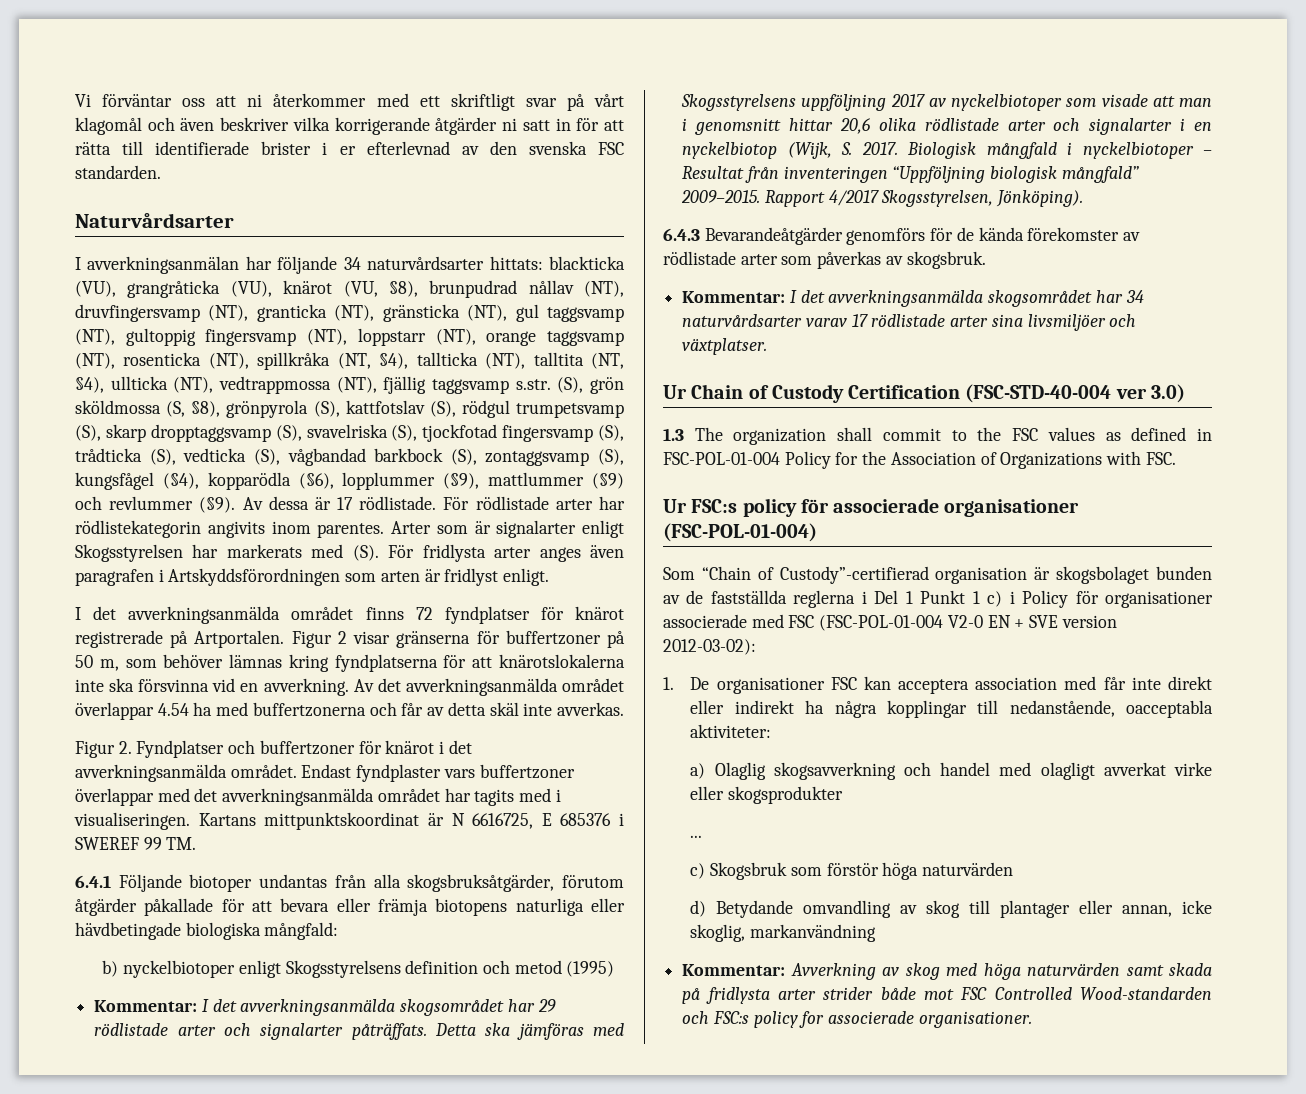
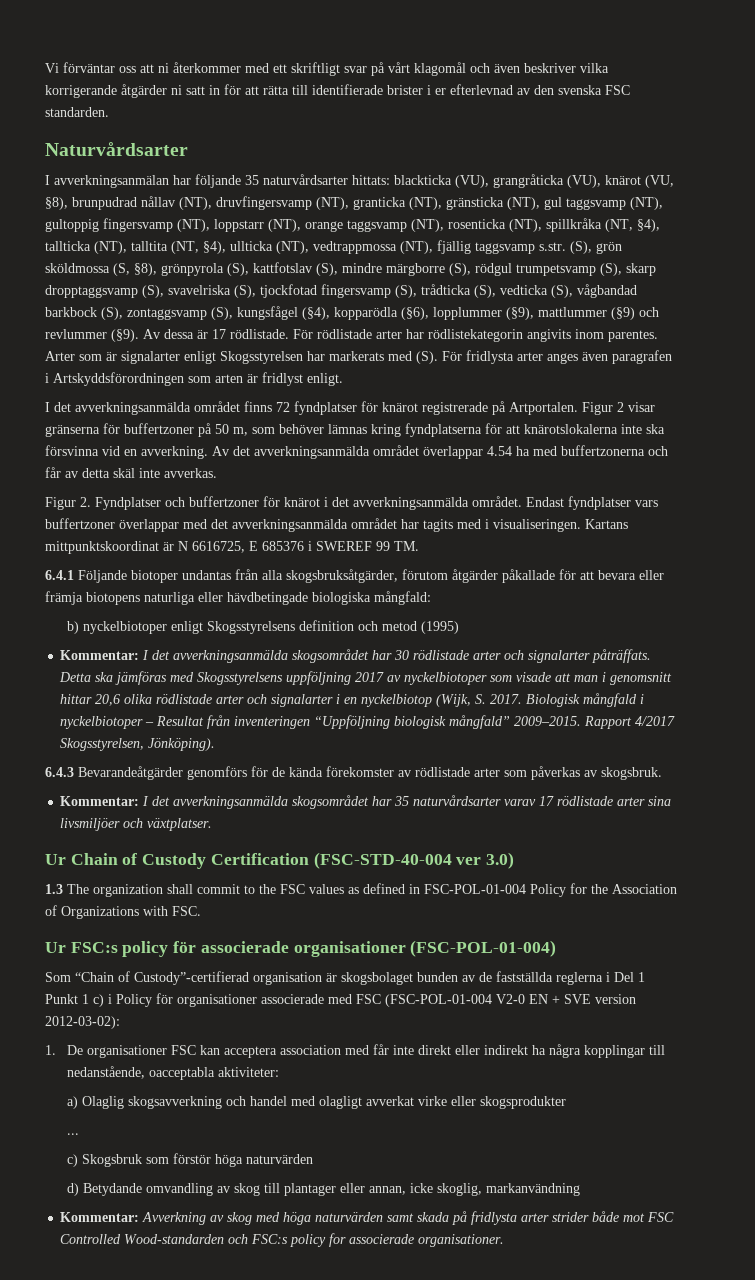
[343,257,361,270] 34 -> [245,175,259,185] 35
(456, 409) none -> [342,263,471,276] mindre märgborre (S),
[356,764,442,782] fyndplaster -> [568,496,631,510] fyndplatser
[537,999,556,1012] 29 -> [394,650,410,660] 30
[1125,290,1144,303] 34 -> [394,796,410,806] 35

